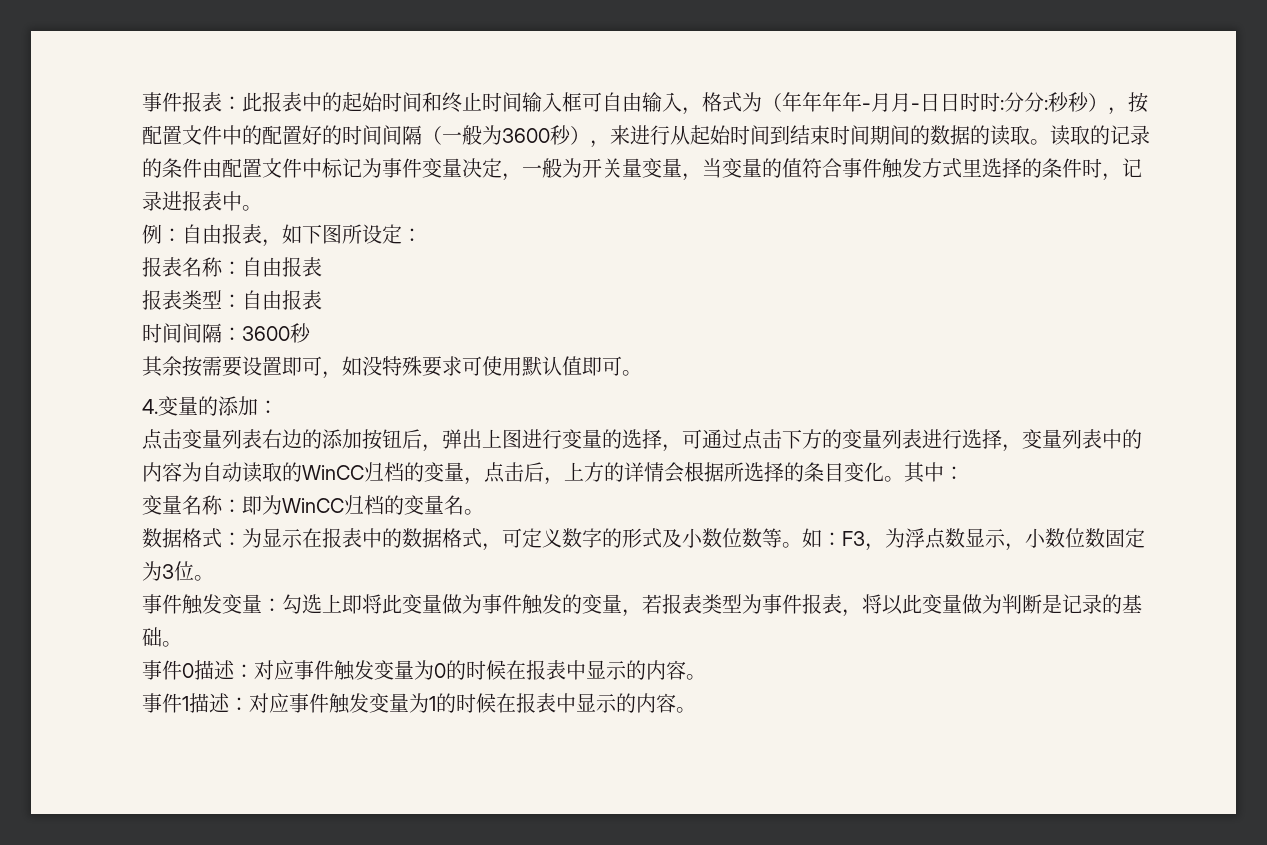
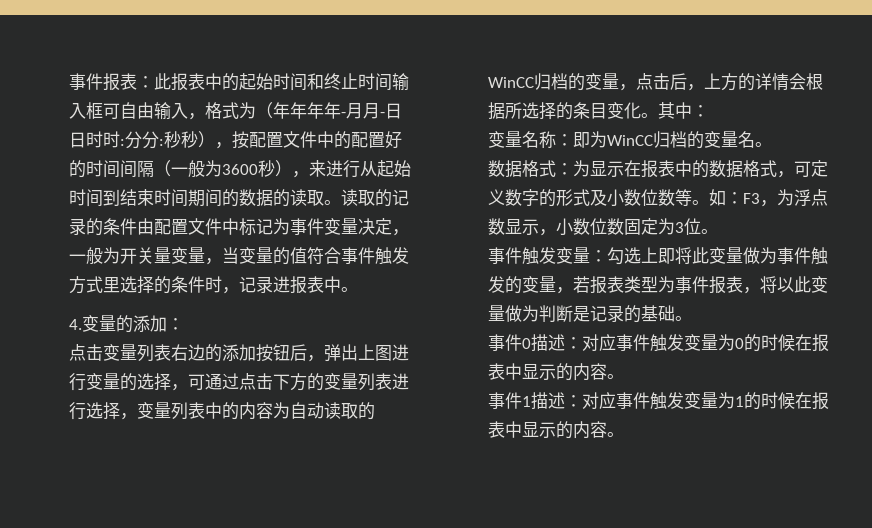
[141,224,422,247] [141,257,322,277] [141,290,322,310] [141,323,311,343] [141,356,642,379] // 例：自由报表，如下图所设定： // 报表名称：自由报表 // 报表类型：自由报表 // 时间间隔：3600秒 // 其余按需要设置即可，如没特殊要求可使用默认值即可。 -> (359, 289) none

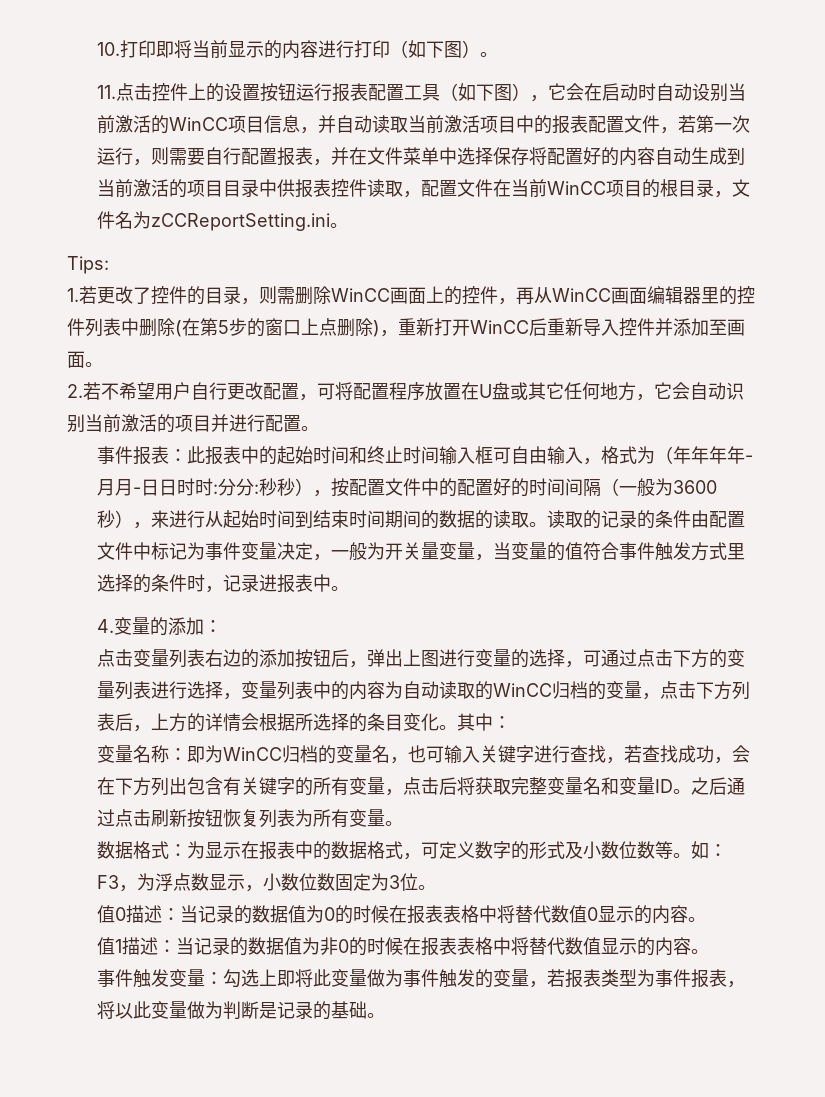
(69, 81) none -> [96,40,498,59] [96,83,746,102] [96,115,750,134] [96,147,745,166] [96,179,750,198] [96,211,348,231] [67,256,109,274] [67,286,755,305] [67,318,745,337] [67,351,103,368] [67,382,744,401] [67,414,319,433] 10.打印即将当前显示的内容进行打印（如下图）。 // 11.点击控件上的设置按钮运行报表配置工具（如下图），它会在启动时自动设别当前激活的WinCC项目信息，并自动读取当前激活项目中的报表配置文件，若第一次运行，则需要自行配置报表，并在文件菜单中选择保存将配置好的内容自动生成到当前激活的项目目录中供报表控件读取，配置文件在当前WinCC项目的根目录，文件名为zCCReportSetting.ini。 // Tips: // 1.若更改了控件的目录，则需删除WinCC画面上的控件，再从WinCC画面编辑器里的控件列表中删除(在第5步的窗口上点删除)，重新打开WinCC后重新导入控件并添加至画面。 // 2.若不希望用户自行更改配置，可将配置程序放置在U盘或其它任何地方，它会自动识别当前激活的项目并进行配置。 //
(671, 81) none -> [695,681,750,700] [96,713,115,731] 下方列表
(756, 139) none -> [389,745,750,764] [96,777,745,796] [96,809,385,828] ，也可输入关键字进行查找，若查找成功，会在下方列出包含有关键字的所有变量，点击后将获取完整变量名和变量ID。之后通过点击刷新按钮恢复列表为所有变量
(719, 231) none -> [96,905,706,924] [96,937,709,956] // 值0描述：当记录的数据值为0的时候在报表表格中将替代数值0显示的内容。 // 值1描述：当记录的数据值为非0的时候在报表表格中将替代数值显示的内容。
[488,334,830,352] [488,363,625,381] [488,392,830,410] [488,421,625,439] // 事件0描述：对应事件触发变量为0的时候在报表中显示的内容。 // 事件1描述：对应事件触发变量为1的时候在报表中显示的内容。 -> (385, 1015) none

